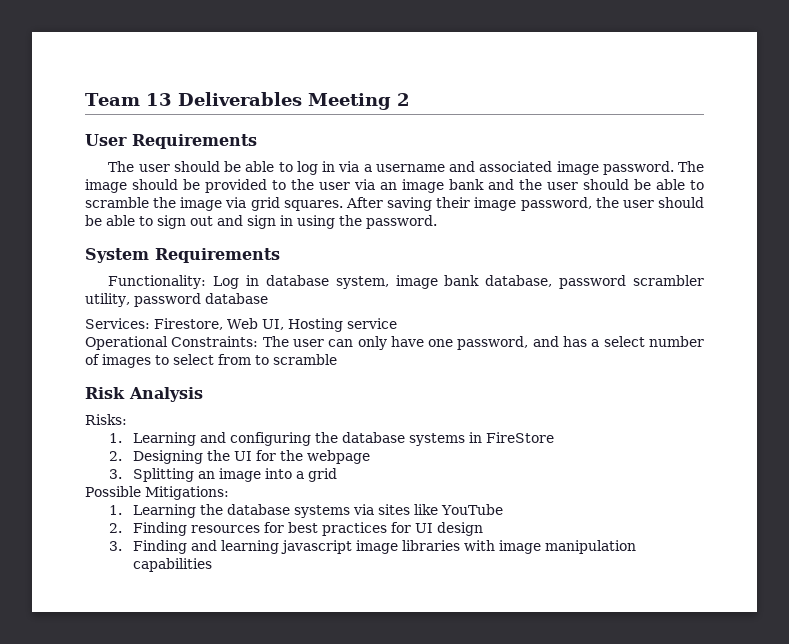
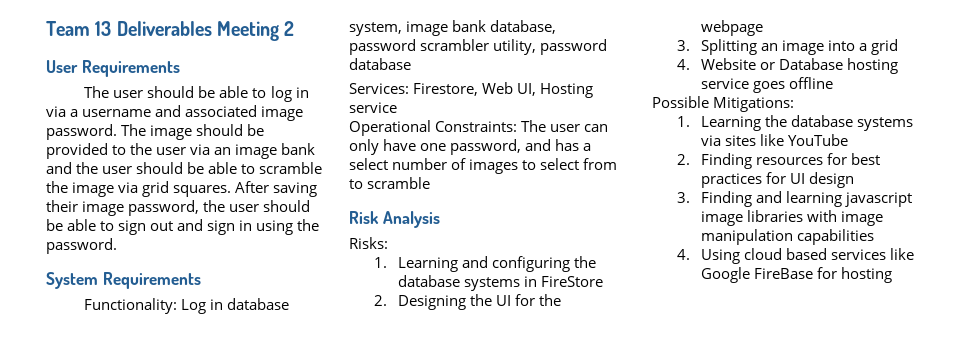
(338, 475) none -> [676,58,899,74] [701,77,834,93] // 4. Website or Database hosting service goes offline
(213, 565) none -> [676,248,915,264] [701,267,893,283] // 4. Using cloud based services like Google FireBase for hosting

